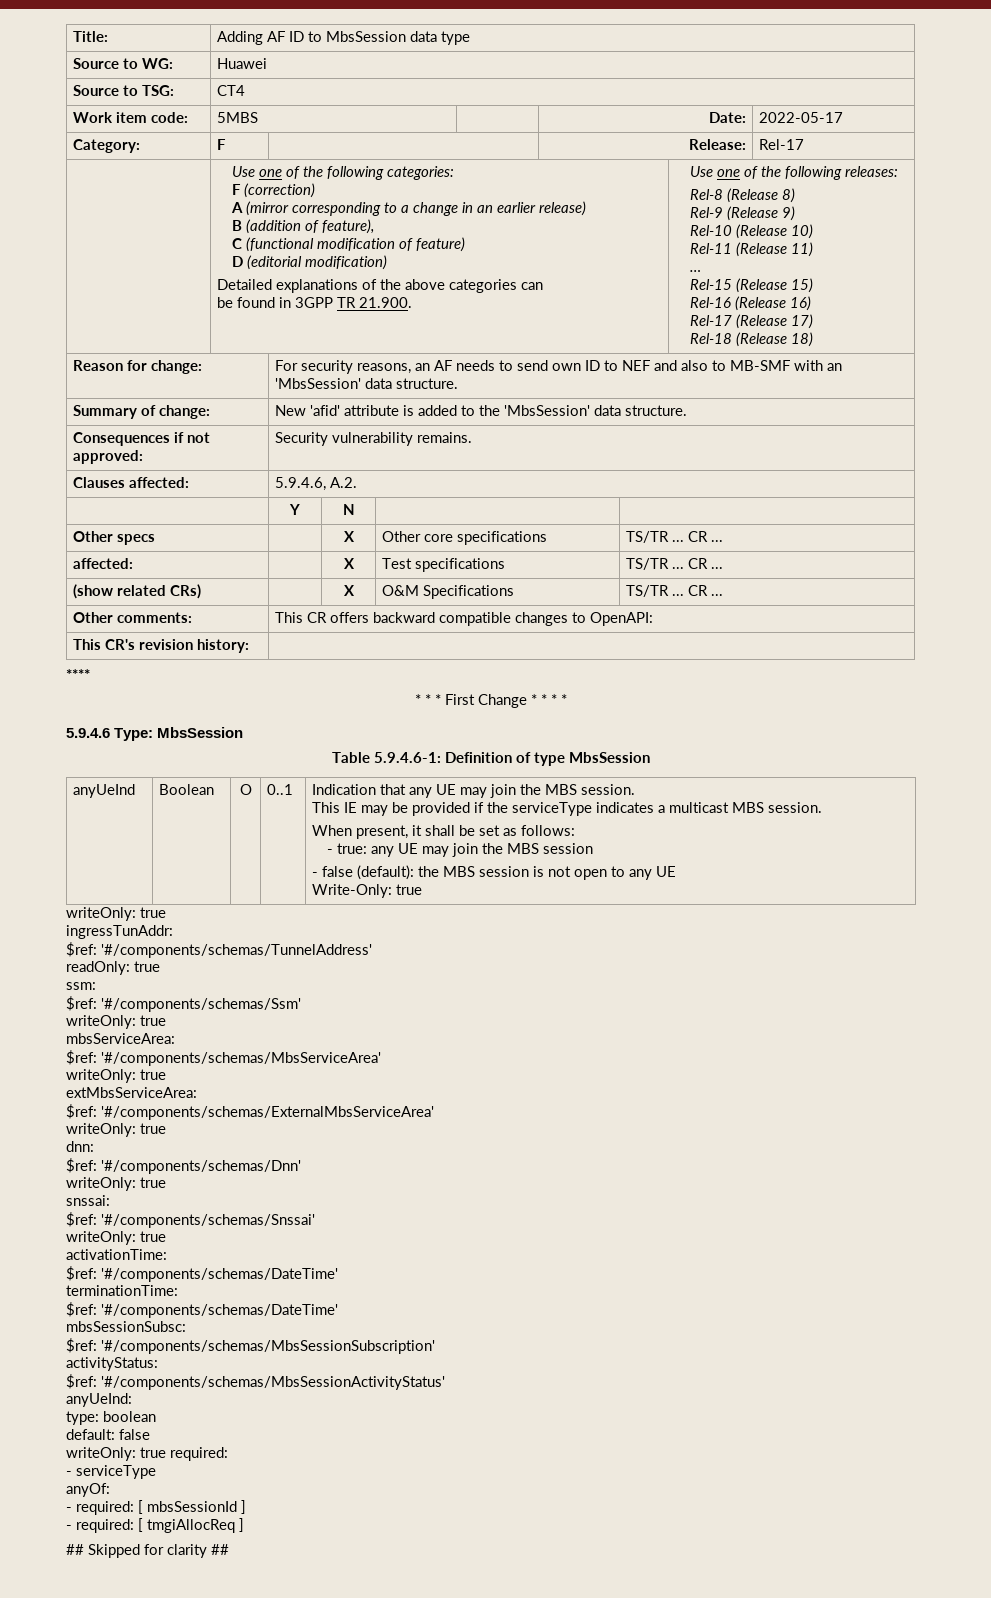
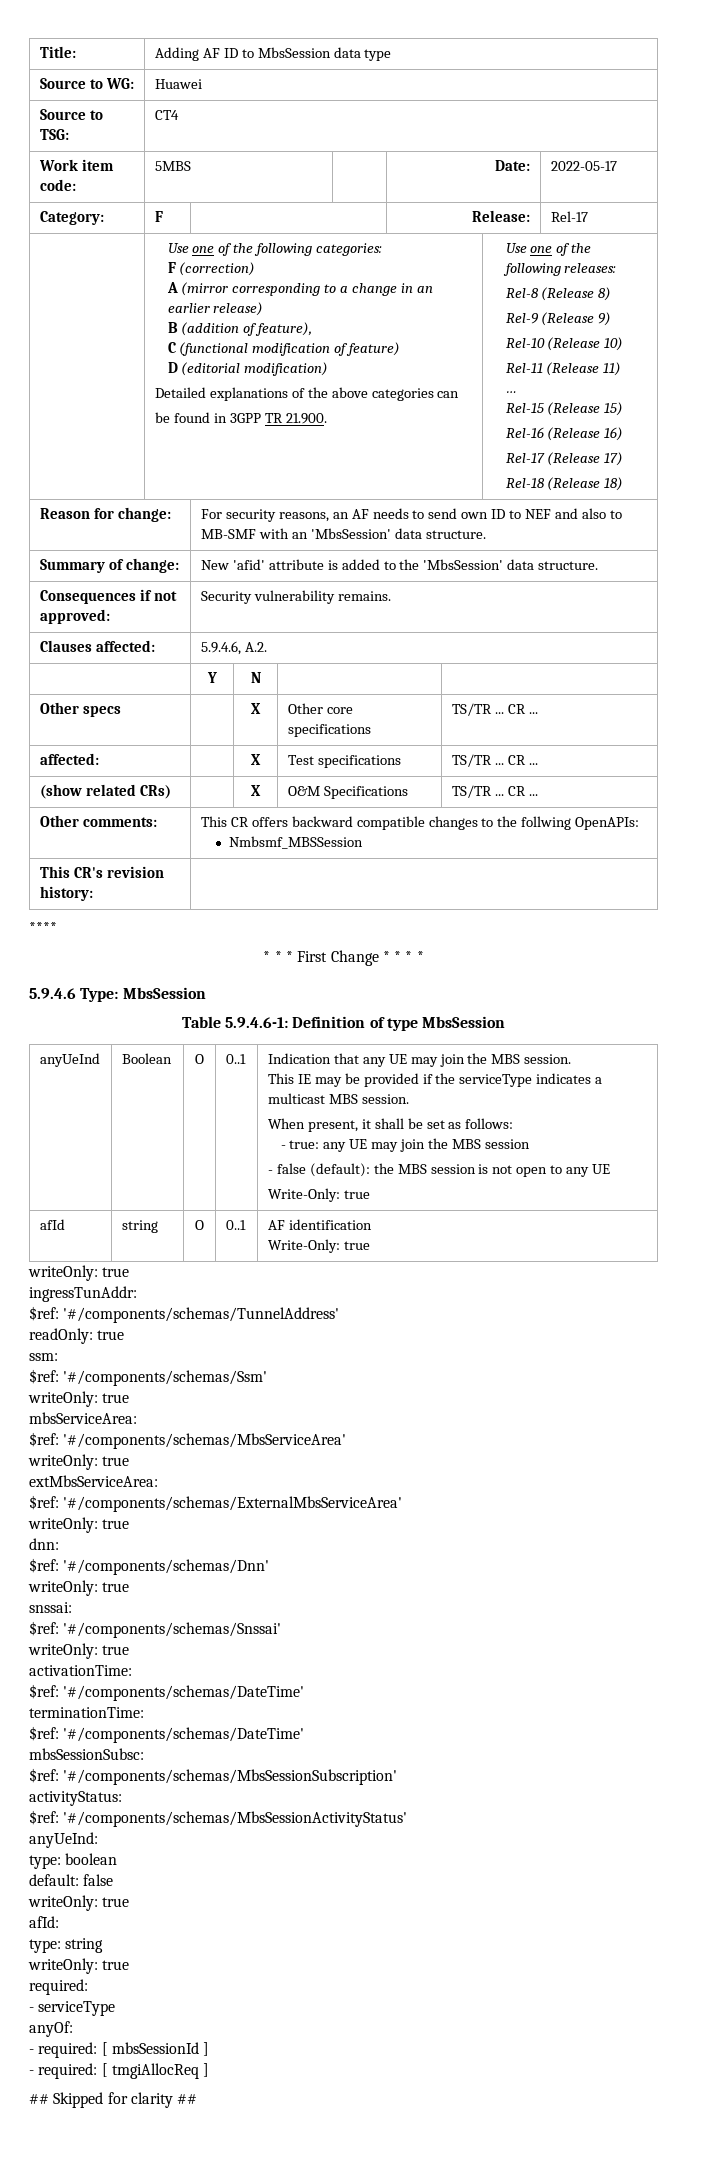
[589,612,653,626] OpenAPI: -> [497,816,640,830] [229,836,364,849] the follwing OpenAPIs: // Nmbsmf_MBSSession
(422, 889) none -> [39,1219,65,1230] [121,1220,158,1233] [195,1220,204,1230] [225,1220,246,1230] [267,1219,372,1230] [267,1239,370,1253] // afId | string | O | 0..1 | AF identification // Write-Only: true
(166, 1452) none -> [29,1916,59,1928] [29,1938,104,1953] [28,1958,130,1974] // afId: // type: string // writeOnly: true //

